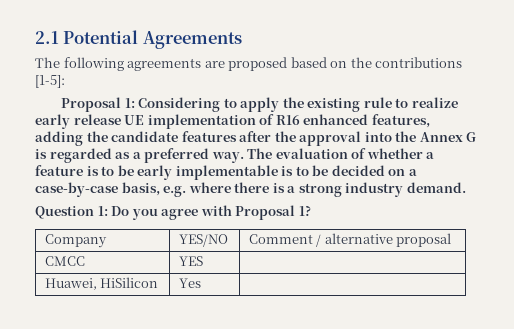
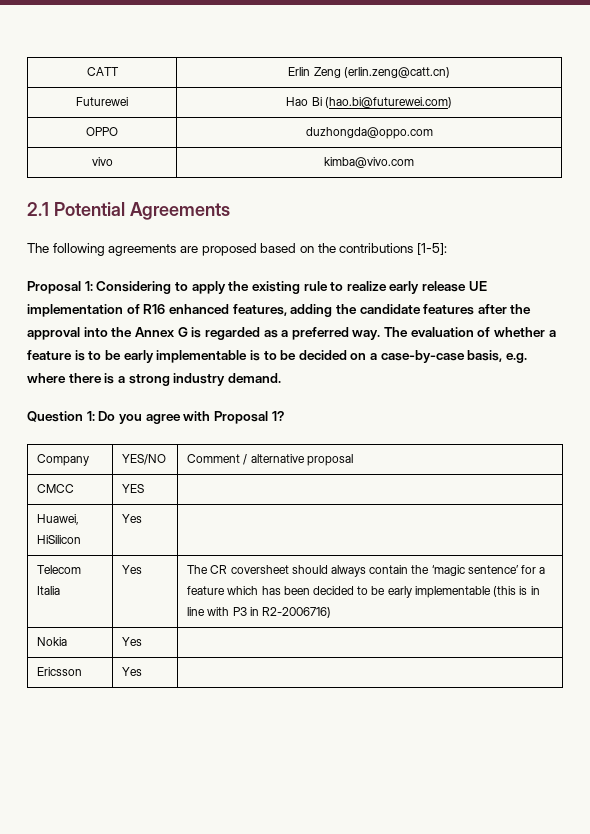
(35, 37) none -> [86,67,119,76] [288,67,450,78] [76,97,128,106] [286,97,452,108] [86,127,118,136] [305,127,433,139] [91,157,113,166] [324,157,414,168] CATT | Erlin Zeng (erlin.zeng@catt.cn) // Futurewei | Hao Bi (hao.bi@futurewei.com) // OPPO | duzhongda@oppo.com // vivo | kimba@vivo.com //
(201, 283) none -> [37,565,82,574] [37,586,61,595] [122,565,143,574] [187,565,546,577] [187,586,540,598] [187,607,332,618] [37,637,68,646] [122,637,143,646] [37,667,83,676] [122,667,143,676] // Telecom Italia | Yes | The CR coversheet should always contain the ‘magic sentence’ for a feature which has been decided to be early implementable (this is in line with P3 in R2-2006716) // Nokia | Yes | // Ericsson | Yes |

